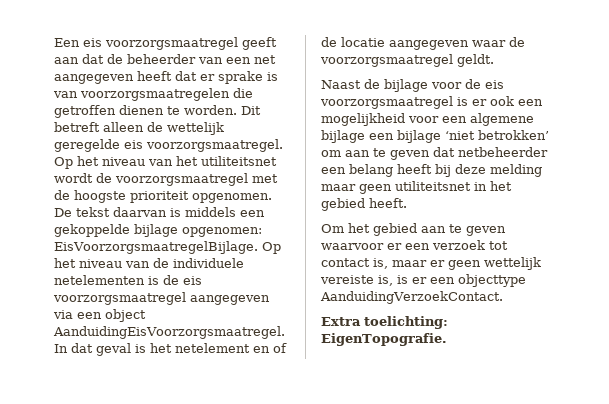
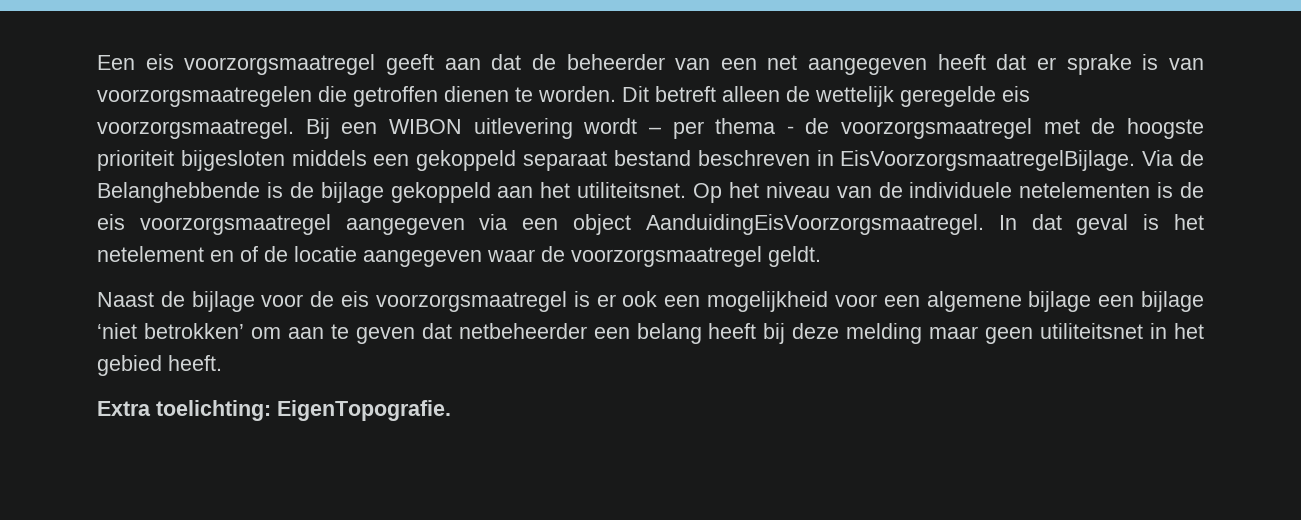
[54,156,277,169] [54,173,93,183] Op het niveau van het utiliteitsnet wordt -> [305,118,794,139] Bij een WIBON uitlevering wordt – per thema -
[192,193,272,203] [54,207,265,217] [54,224,262,237] [54,241,258,254] opgenomen. De tekst daarvan is middels een gekoppelde bijlage opgenomen: EisVoorzorgsmaatregelBijlage. -> [180,150,1204,171] [97,182,687,203] bijgesloten middels een gekoppeld separaat bestand beschreven in EisVoorzorgsmaatregelBijlage. Via de Belanghebbende is de bijlage gekoppeld aan het utiliteitsnet.
[321,223,506,236] [321,240,508,250] [321,257,541,270] [320,274,526,287] [320,291,503,304] // Om het gebied aan te geven waarvoor er een verzoek tot contact is, maar er geen wettelijk vereiste is, is er een objecttype AanduidingVerzoekContact. -> (222, 363) none

